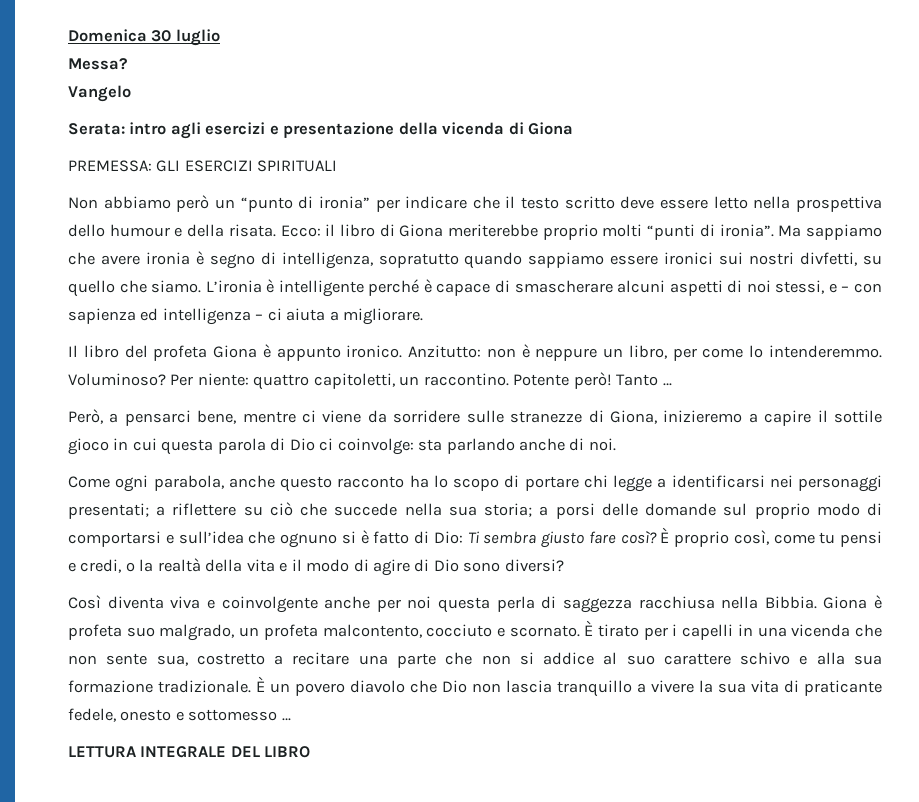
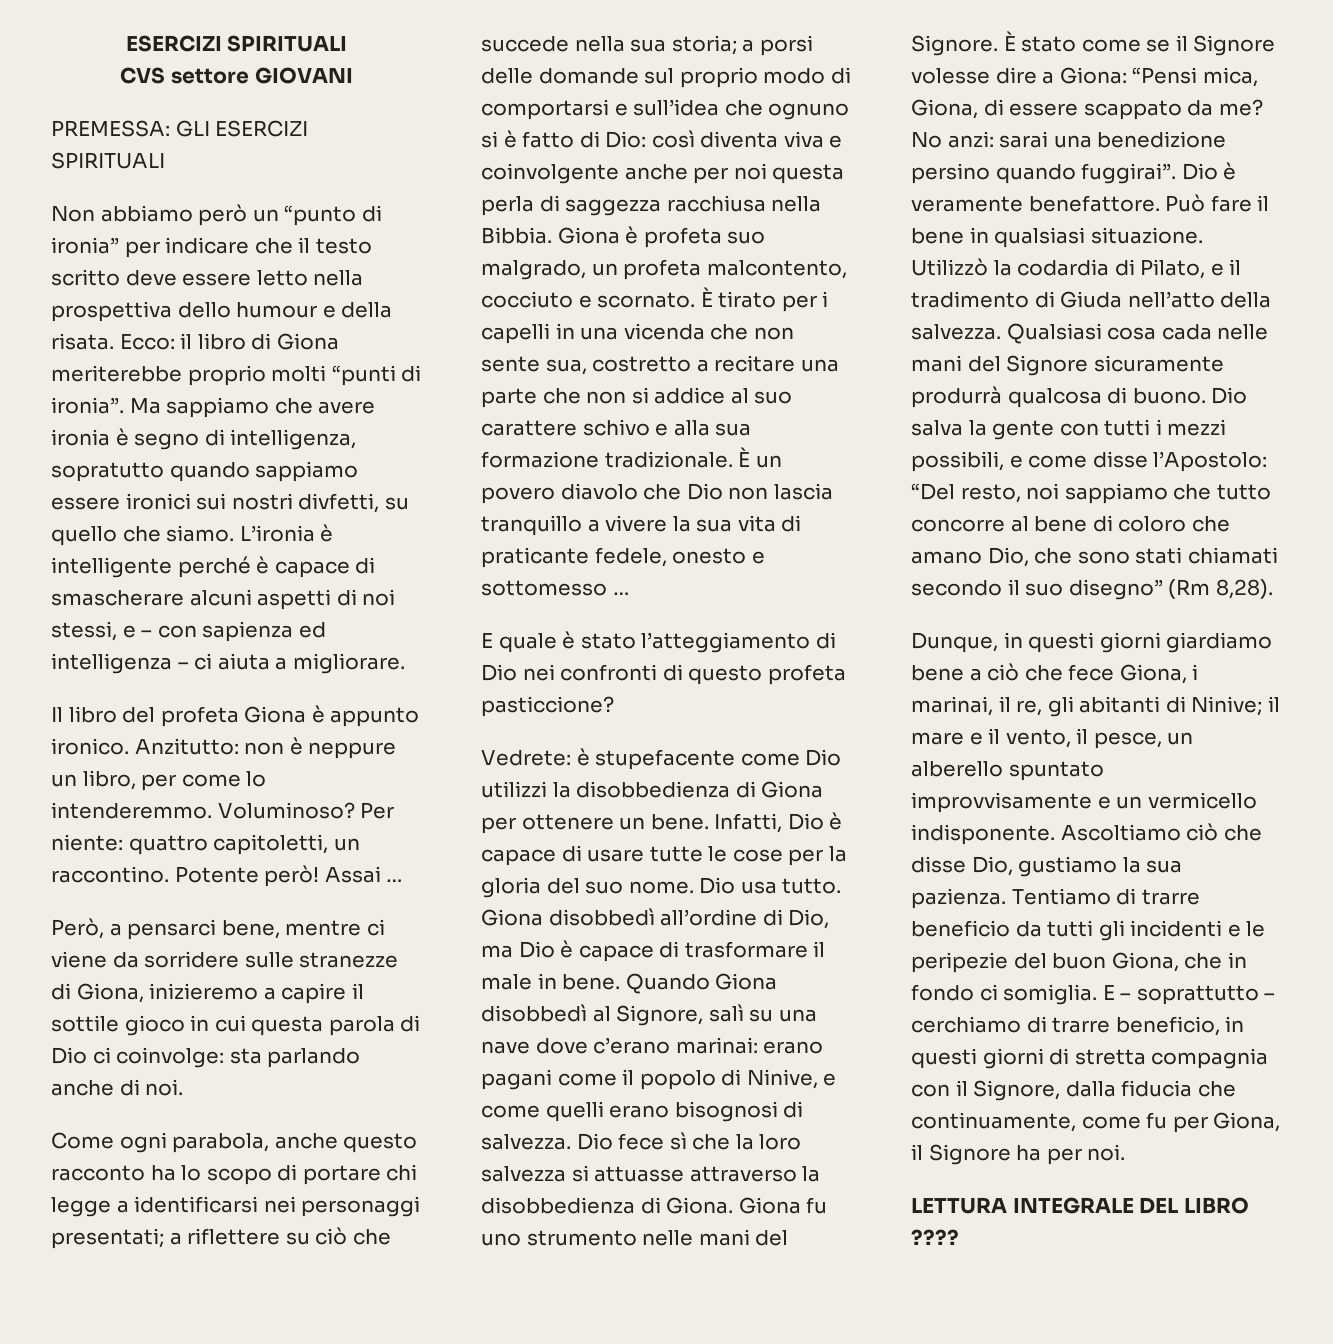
[68,29,220,46] [68,58,128,70] [68,85,131,102] [68,122,574,139] Domenica 30 luglio // Messa? // Vangelo // Serata: intro agli esercizi e presentazione della vicenda di Giona -> [125,35,348,52] [120,67,353,84] ESERCIZI SPIRITUALI // CVS settore GIOVANI
[616,374,659,386] Tanto -> [324,866,381,883] Assai
[467,527,882,548] [68,558,564,576] [68,595,101,609] Ti sembra giusto fare così? È proprio così, come tu pensi e credi, o la realtà della vita e il modo di agire di Dio sono diversi? // Così -> [651,130,695,148] così
(291, 719) none -> [481,631,836,653] [481,664,846,685] [481,696,614,717] [481,748,842,770] [481,781,824,798] [481,812,843,834] [481,845,847,866] [481,877,842,898] [481,908,830,929] [481,940,826,962] [481,973,778,994] [481,1004,817,1026] [481,1037,824,1054] [481,1069,837,1090] [481,1101,804,1122] [481,1132,802,1150] [481,1165,821,1182] [481,1197,828,1214] [481,1229,789,1246] [911,31,1276,56] [911,67,1258,87] [911,99,1263,120] [911,131,1227,148] [911,162,1237,184] [911,194,1270,212] [911,227,1203,248] [911,258,1242,279] [911,291,1272,308] [911,323,1269,344] [911,355,1224,376] [911,386,1248,408] [911,419,1227,440] [911,451,1268,472] [911,483,1271,504] [911,515,1230,532] [911,547,1278,567] [911,579,1273,600] [911,632,1273,653] [911,663,1199,684] [911,696,1280,717] [911,728,1194,749] [911,761,1104,781] [911,792,1257,813] [911,823,1262,845] [911,856,1183,877] [911,888,1200,909] [911,920,1266,941] [911,952,1247,973] [911,984,1276,1005] [911,1016,1245,1036] [911,1048,1269,1069] [911,1080,1236,1101] [911,1112,1281,1133] [911,1144,1126,1165] // E quale è stato l’atteggiamento di Dio nei confronti di questo profeta pasticcione? // Vedrete: è stupefacente come Dio utilizzi la disobbedienza di Giona per ottenere un bene. Infatti, Dio è capace di usare tutte le cose per la gloria del suo nome. Dio usa tutto. Giona disobbedì all’ordine di Dio, ma Dio è capace di trasformare il male in bene. Quando Giona disobbedì al Signore, salì su una nave dove c’erano marinai: erano pagani come il popolo di Ninive, e come quelli erano bisognosi di salvezza. Dio fece sì che la loro salvezza si attuasse attraverso la disobbedienza di Giona. Giona fu uno strumento nelle mani del Signore. È stato come se il Signore volesse dire a Giona: “Pensi mica, Giona, di essere scappato da me? No anzi: sarai una benedizione persino quando fuggirai”. Dio è veramente benefattore. Può fare il bene in qualsiasi situazione. Utilizzò la codardia di Pilato, e il tradimento di Giuda nell’atto della salvezza. Qualsiasi cosa cada nelle mani del Signore sicuramente produrrà qualcosa di buono. Dio salva la gente con tutti i mezzi possibili, e come disse l’Apostolo: “Del resto, noi sappiamo che tutto concorre al bene di coloro che amano Dio, che sono stati chiamati secondo il suo disegno” (Rm 8,28). // Dunque, in questi giorni giardiamo bene a ciò che fece Giona, i marinai, il re, gli abitanti di Ninive; il mare e il vento, il pesce, un alberello spuntato improvvisamente e un vermicello indisponente. Ascoltiamo ciò che disse Dio, gustiamo la sua pazienza. Tentiamo di trarre beneficio da tutti gli incidenti e le peripezie del buon Giona, che in fondo ci somiglia. E – soprattutto – cerchiamo di trarre beneficio, in questi giorni di stretta compagnia con il Signore, dalla fiducia che continuamente, come fu per Giona, il Signore ha per noi.
(311, 752) none -> [911,1229,959,1245] ????

